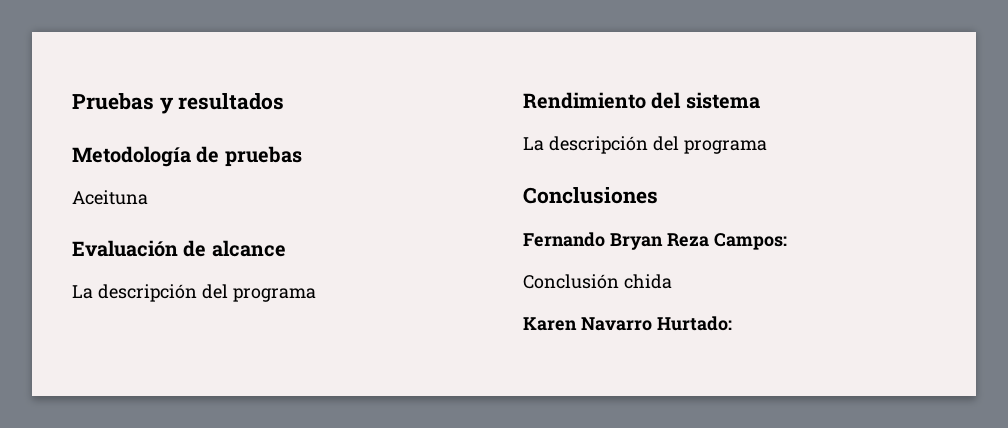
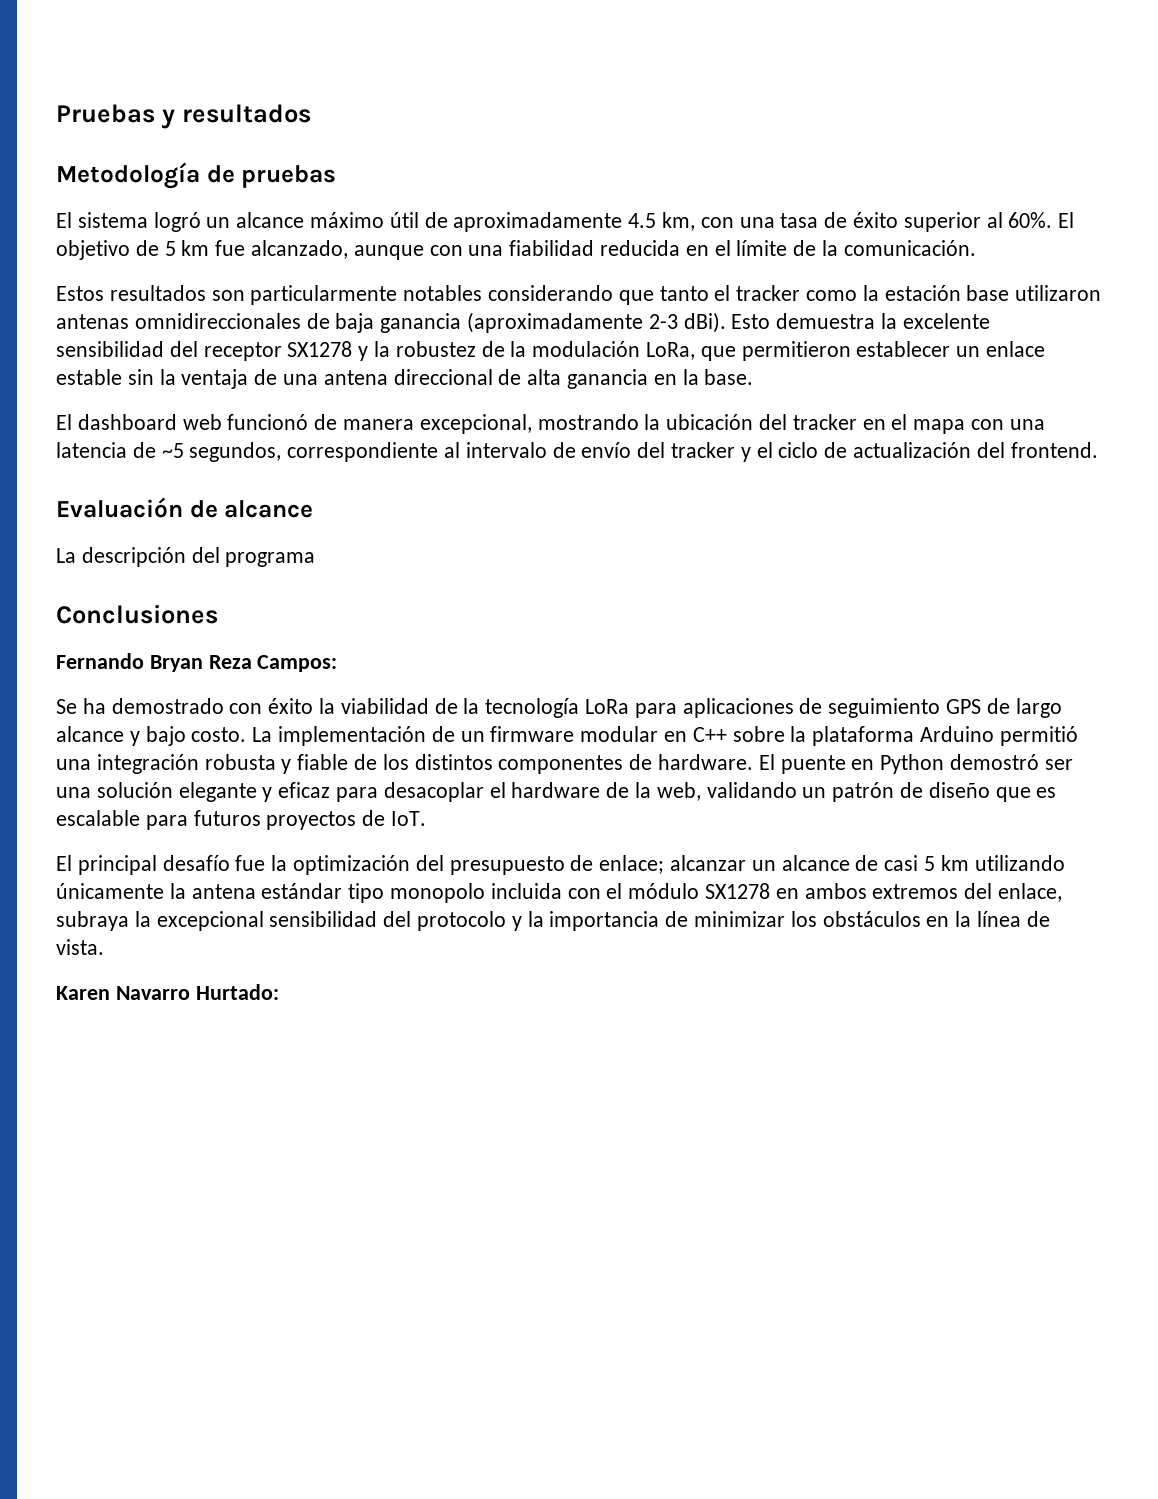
[72,190,148,205] Aceituna -> [56,212,1075,232] [56,240,976,260] [56,285,1102,305] [56,312,990,333] [56,341,1046,361] [56,369,754,389] [56,414,1045,434] [56,442,1098,462] El sistema logró un alcance máximo útil de aproximadamente 4.5 km, con una tasa de éxito superior al 60%. El objetivo de 5 km fue alcanzado, aunque con una fiabilidad reducida en el límite de la comunicación. // Estos resultados son particularmente notables considerando que tanto el tracker como la estación base utilizaron antenas omnidireccionales de baja ganancia (aproximadamente 2-3 dBi). Esto demuestra la excelente sensibilidad del receptor SX1278 y la robustez de la modulación LoRa, que permitieron establecer un enlace estable sin la ventaja de una antena direccional de alta ganancia en la base. // El dashboard web funcionó de manera excepcional, mostrando la ubicación del tracker en el mapa con una latencia de ~5 segundos, correspondiente al intervalo de envío del tracker y el ciclo de actualización del frontend.
[523,92,760,109] [523,136,767,154] // Rendimiento del sistema // La descripción del programa -> (316, 559) none
[523,274,672,289] Conclusión chida -> [56,698,1062,718] [56,726,1078,746] [56,754,1073,774] [56,782,1057,802] [56,810,427,830] [56,855,1065,875] [56,883,1063,903] [56,911,1050,931] [56,939,104,955] Se ha demostrado con éxito la viabilidad de la tecnología LoRa para aplicaciones de seguimiento GPS de largo alcance y bajo costo. La implementación de un firmware modular en C++ sobre la plataforma Arduino permitió una integración robusta y fiable de los distintos componentes de hardware. El puente en Python demostró ser una solución elegante y eficaz para desacoplar el hardware de la web, validando un patrón de diseño que es escalable para futuros proyectos de IoT. // El principal desafío fue la optimización del presupuesto de enlace; alcanzar un alcance de casi 5 km utilizando únicamente la antena estándar tipo monopolo incluida con el módulo SX1278 en ambos extremos del enlace, subraya la excepcional sensibilidad del protocolo y la importancia de minimizar los obstáculos en la línea de vista.

